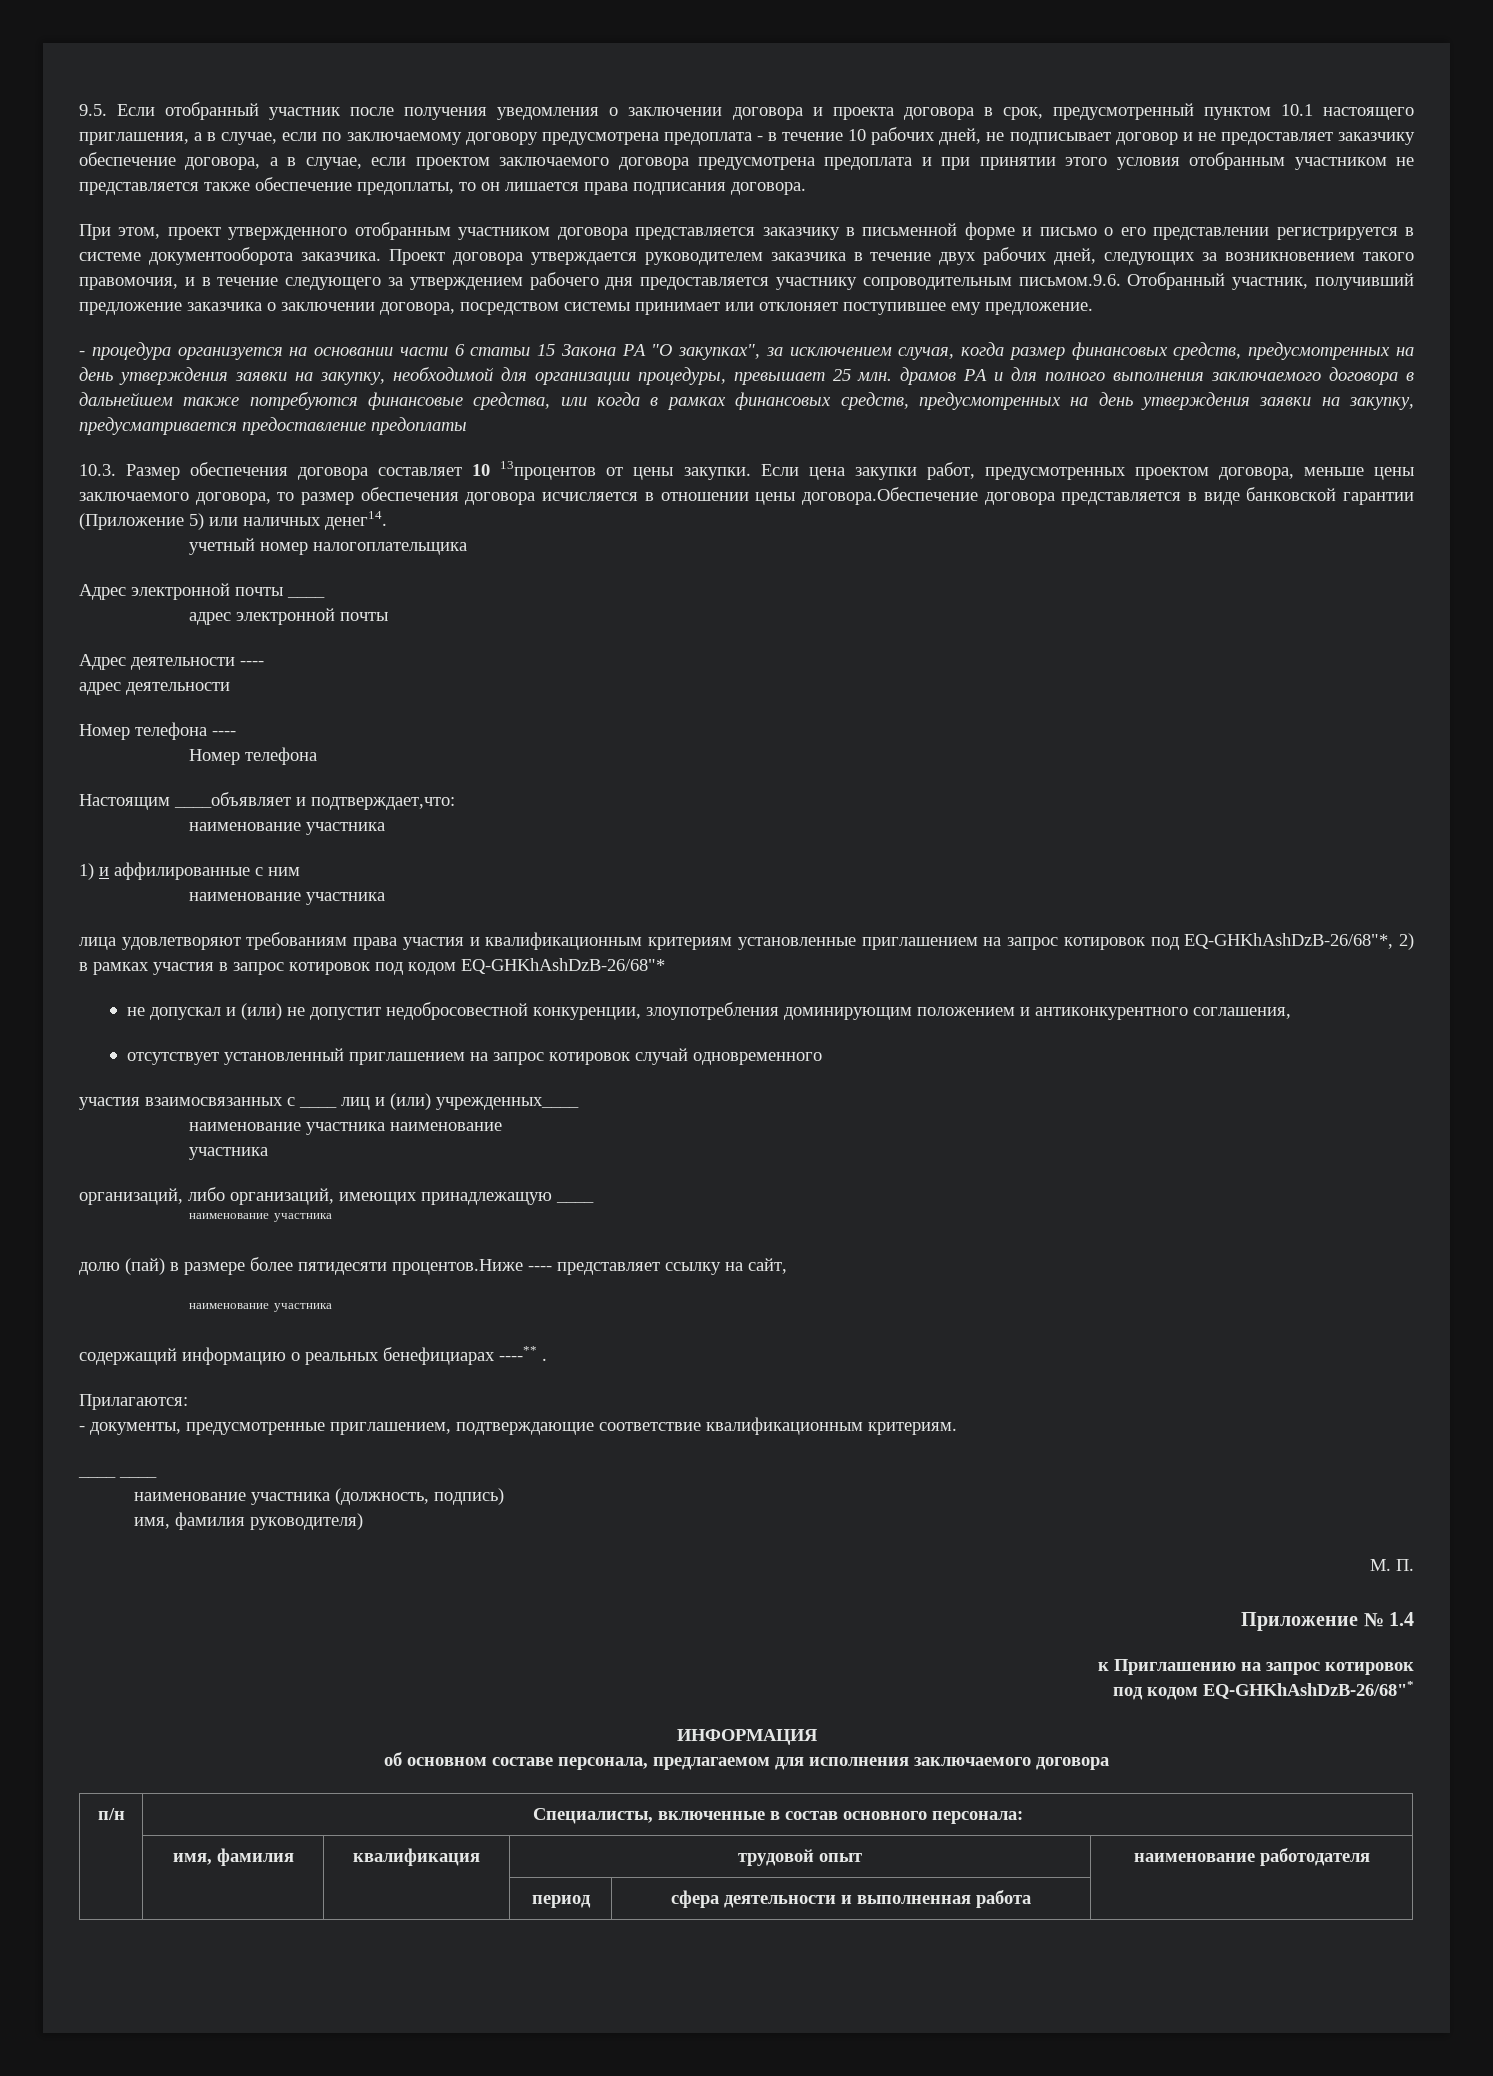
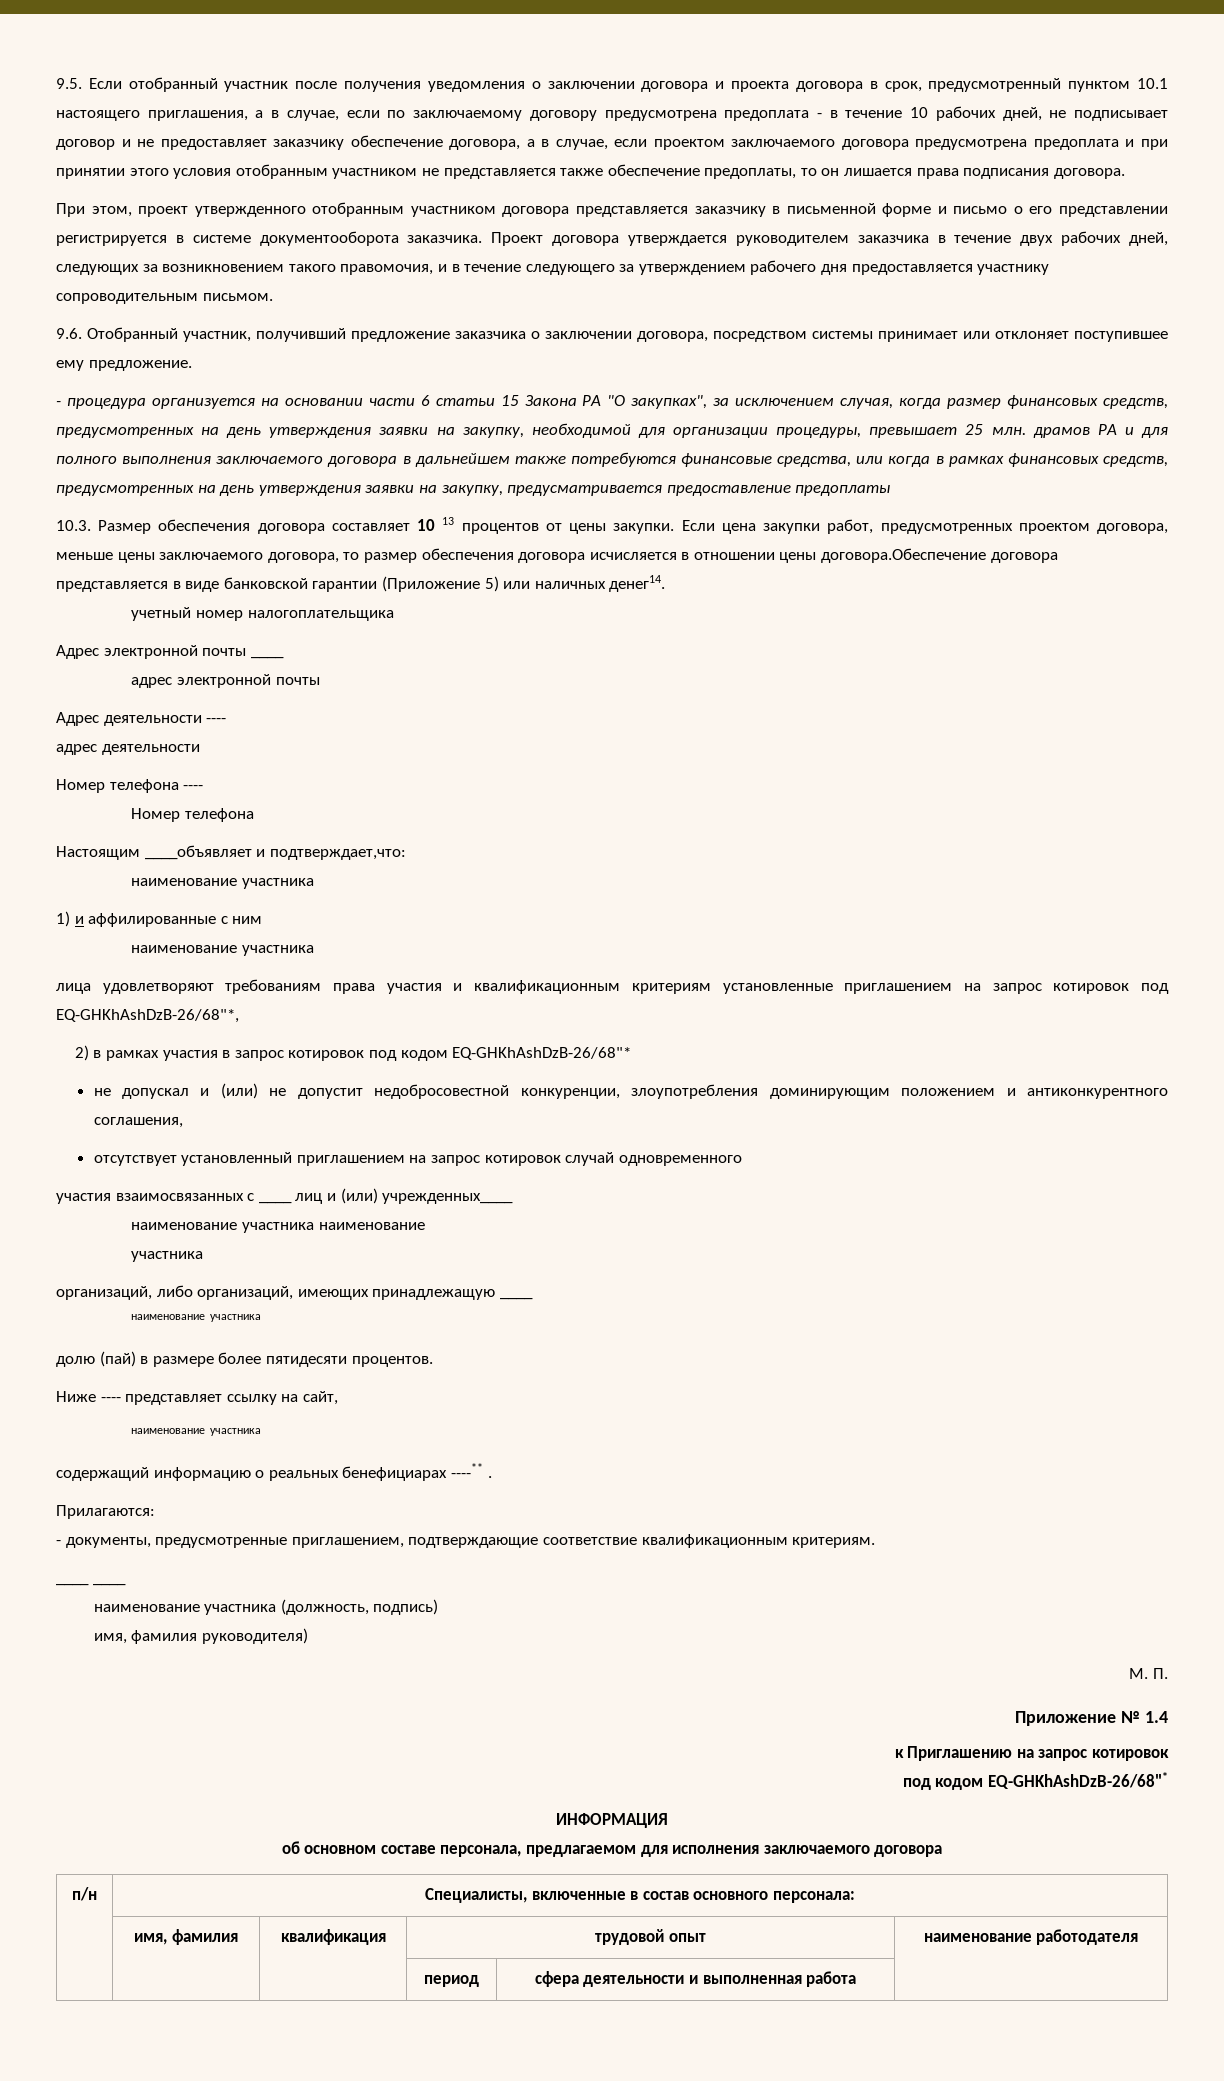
[1018,274,1121,286] письмом.9.6. -> [202,293,273,301] [56,328,82,339] письмом. // 9.6.
[500,461,597,480] 13процентов -> [442,517,539,534] 13 процентов
(1394, 941) none -> (239, 1016) //
[392,1259,523,1275] процентов.Ниже -> [351,1356,433,1367] [56,1391,96,1402] процентов. // Ниже

